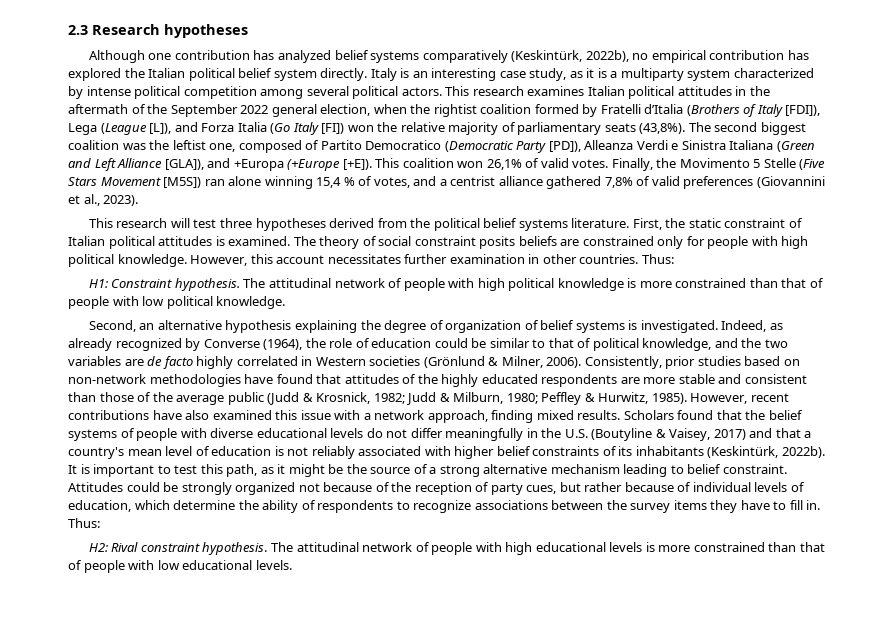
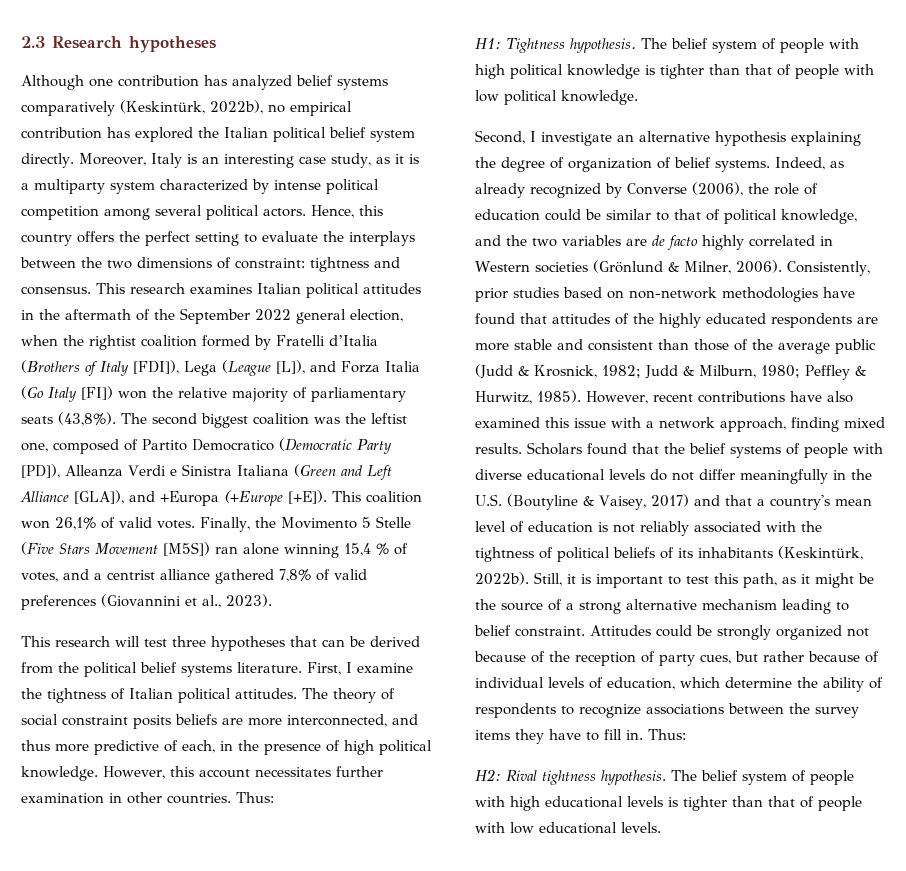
(368, 74) none -> [78,153,146,166] Moreover,
(442, 91) none -> [311,205,383,218] [21,231,415,246] [20,257,400,272] [21,286,91,295] Hence, this country offers the perfect setting to evaluate the interplays between the two dimensions of constraint: tightness and consensus.
(326, 224) none -> [290,636,365,647] that can be
[665,218,803,228] [68,236,291,249] the static constraint of Italian political attitudes is examined. -> [346,662,413,673] [21,688,297,703] I examine the tightness of Italian political attitudes.
[582,236,778,249] constrained only for people with -> [248,714,418,727] [21,740,340,755] more interconnected, and thus more predictive of each, in the presence of
[111,278,385,291] Constraint hypothesis. The attitudinal network -> [506,38,757,53] Tightness hypothesis. The belief system
[639,278,747,288] more constrained -> [660,64,704,79] tighter
(136, 326) none -> [530,131,612,146] I investigate
[575,320,718,333] systems is investigated. -> [715,160,770,172] systems.
[263,339,303,350] (1964), -> [692,182,743,196] (2006),
[454,446,600,459] higher belief constraints -> [801,521,822,532] [475,547,655,562] the tightness of political beliefs
[68,465,77,474] It -> [534,572,576,586] Still, it
[140,542,413,555] constraint hypothesis. The attitudinal network -> [542,770,787,785] tightness hypothesis. The belief system
[658,542,765,552] more constrained -> [683,796,727,811] tighter

